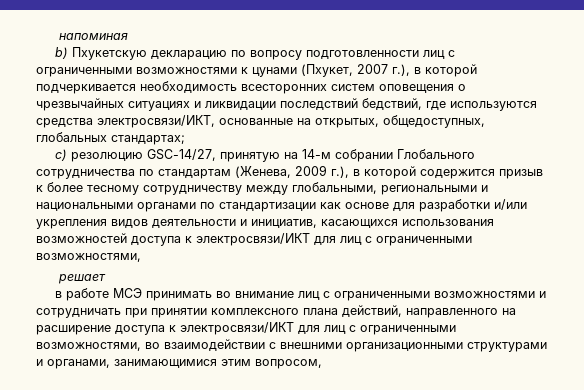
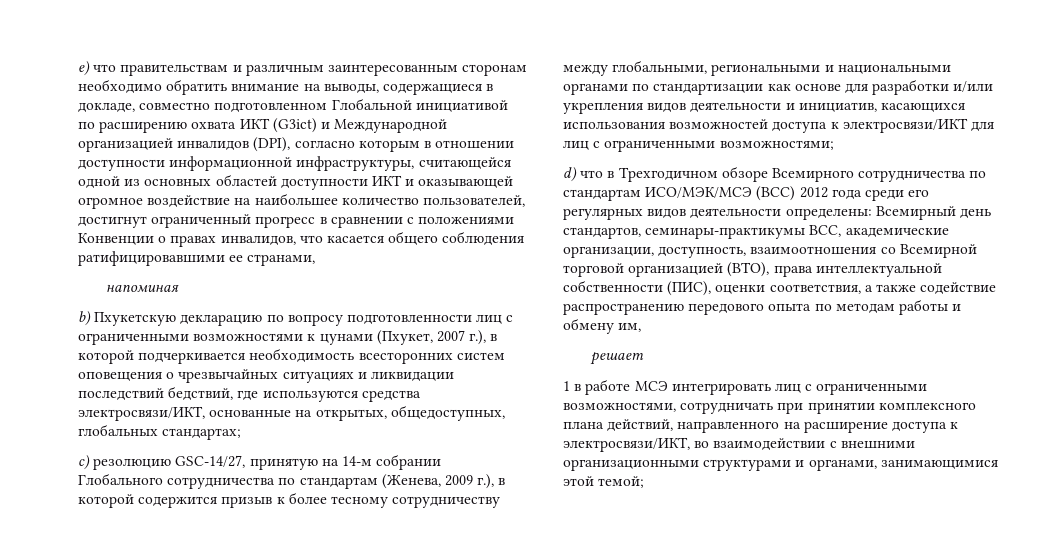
(58, 36) none -> [78,61,528,76] [78,79,494,95] [78,98,508,113] [78,118,448,133] [78,137,515,152] [78,156,511,171] [78,174,514,190] [78,193,525,209] [78,214,515,228] [78,231,525,247] [78,251,316,266] e) что правительствам и различным заинтересованным сторонам необходимо обратить внимание на выводы, содержащиеся в докладе, совместно подготовленном Глобальной инициативой по расширению охвата ИКТ (G3ict) и Международной организацией инвалидов (DPI), согласно которым в отношении доступности информационной инфраструктуры, считающейся одной из основных областей доступности ИКТ и оказывающей огромное воздействие на наибольшее количество пользователей, достигнут ограниченный прогресс в сравнении с положениями Конвенции о правах инвалидов, что касается общего соблюдения ратифицировавшими ее странами, //
[36,253,141,262] возможностями, -> [719,140,834,150] [563,166,987,182] [563,186,930,201] [563,206,991,220] [563,225,949,239] [563,244,977,258] [563,262,942,277] [563,280,997,296] [563,299,962,315] [563,318,642,334] возможностями; // d) что в Трехгодичном обзоре Всемирного сотрудничества по стандартам ИСО/МЭК/МСЭ (ВСС) 2012 года среди его регулярных видов деятельности определены: Всемирный день стандартов, семинары-практикумы ВСС, академические организации, доступность, взаимоотношения со Всемирной торговой организацией (ВТО), права интеллектуальной собственности (ПИС), оценки соответствия, а также содействие распространению передового опыта по методам работы и обмену им,
(106, 279) none -> [563,381,570,391] 1
[145,291,546,301] принимать во внимание лиц с ограниченными возможностями и -> [671,383,928,395] [563,402,676,412] интегрировать лиц с ограниченными возможностями,
[180,322,456,335] [36,342,141,351] электросвязи/ИКТ для лиц с ограниченными возможностями, -> [563,437,690,452] электросвязи/ИКТ,
[221,359,322,369] этим вопросом, -> [563,476,645,488] этой темой;

